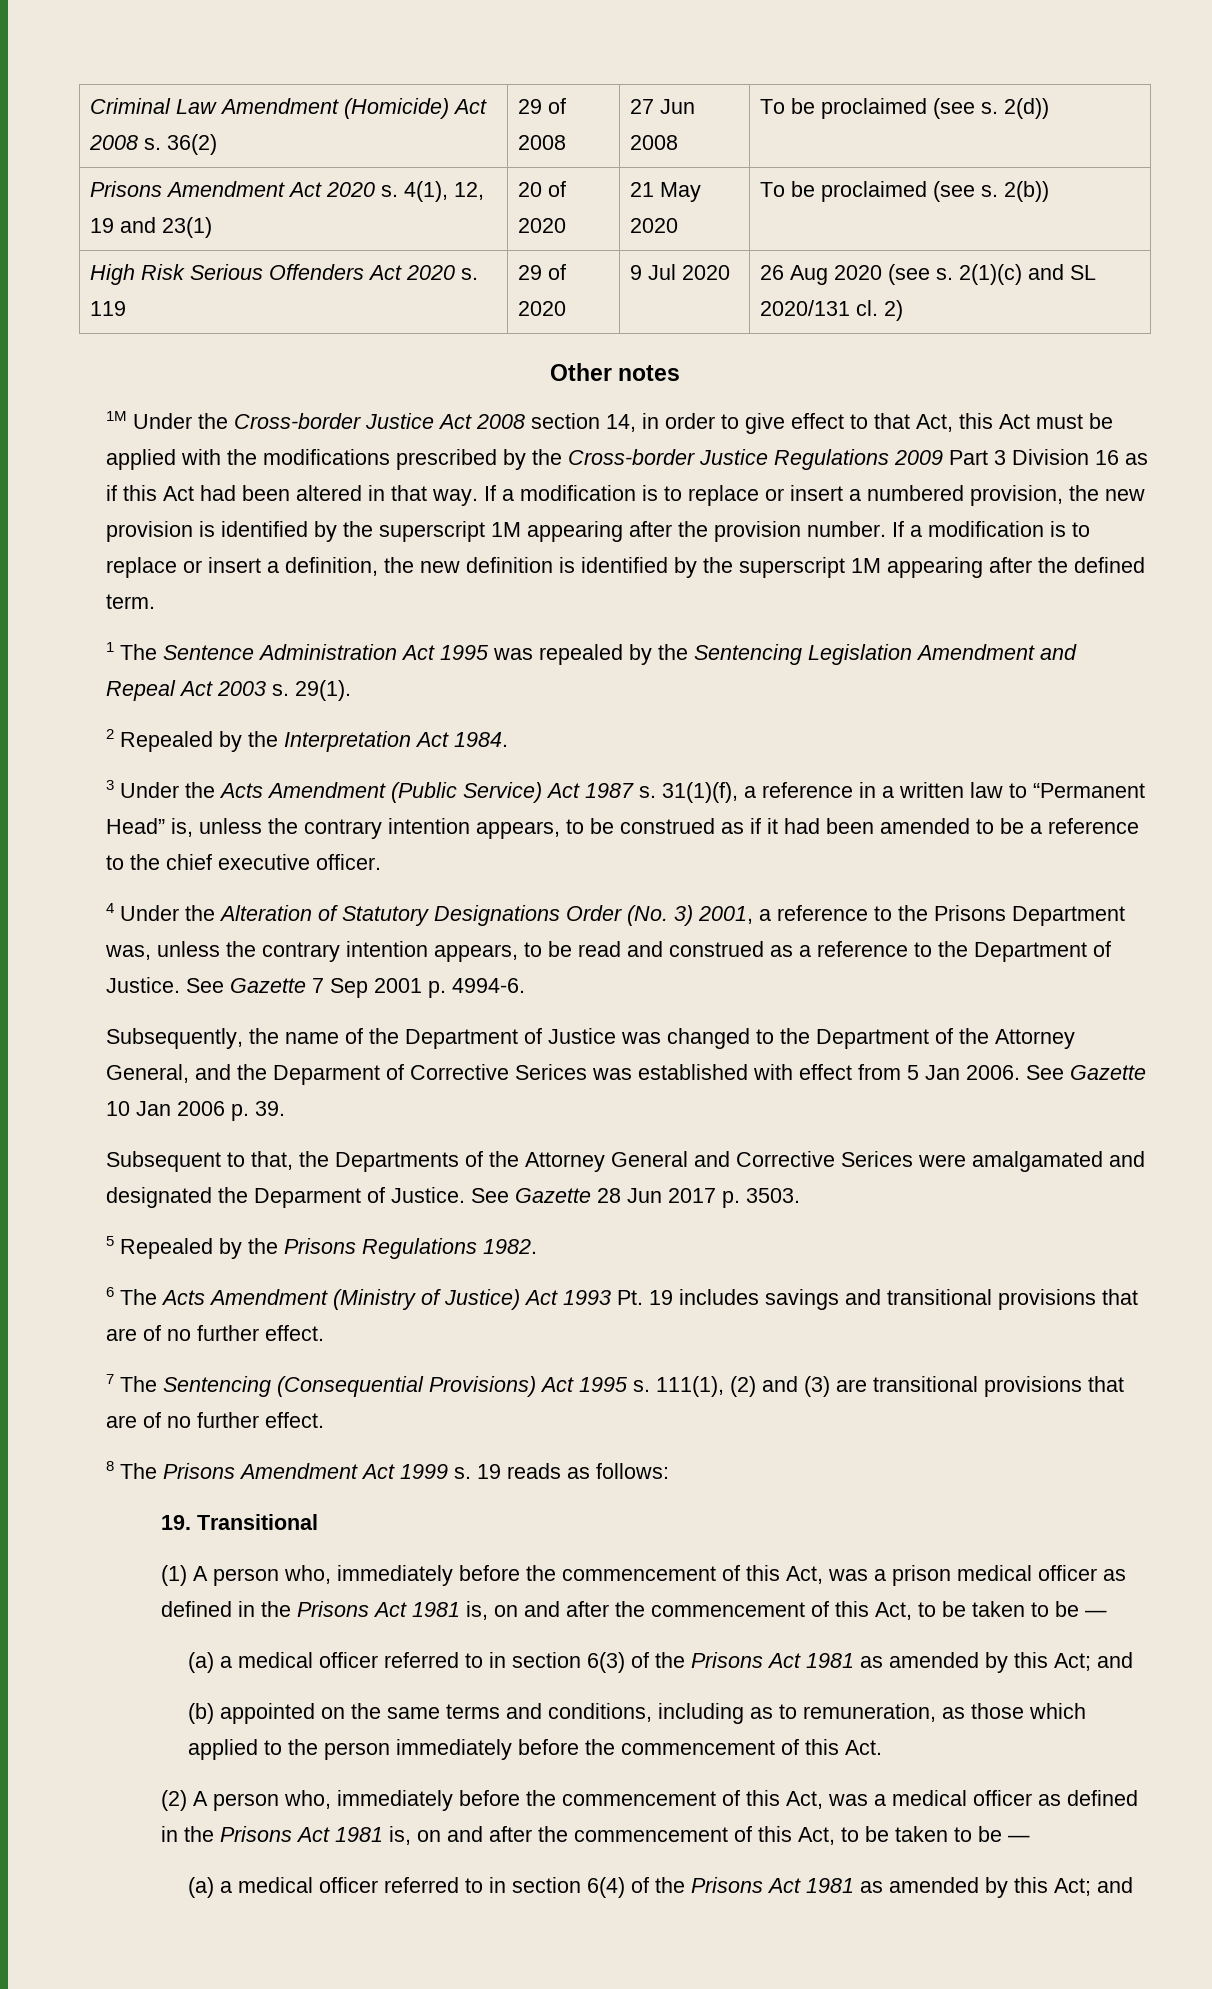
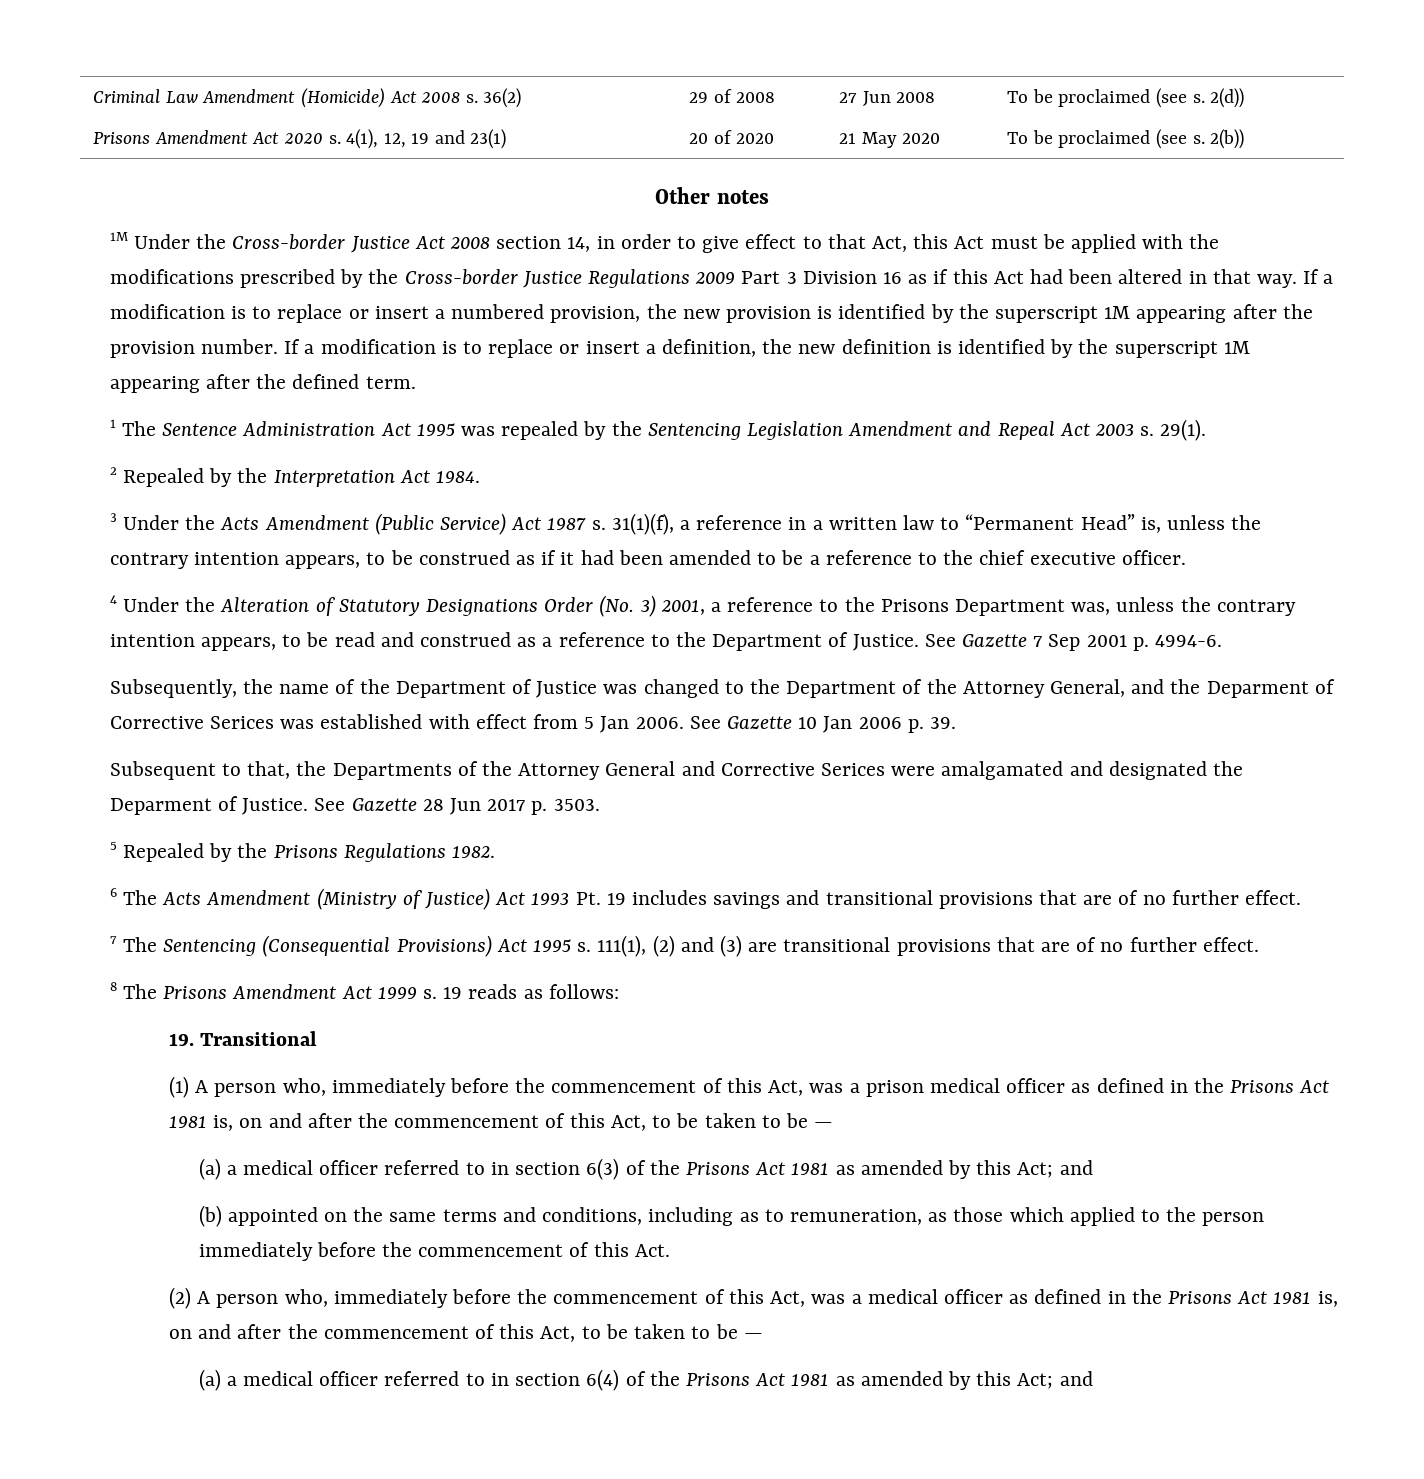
[90,264,479,285] [90,301,127,316] [518,264,567,280] [518,301,567,316] [630,264,731,280] [760,264,1097,285] [760,300,904,321] // High Risk Serious Offenders Act 2020 s. 119 | 29 of 2020 | 9 Jul 2020 | 26 Aug 2020 (see s. 2(1)(c) and SL 2020/131 cl. 2) -> (1245, 139) none

